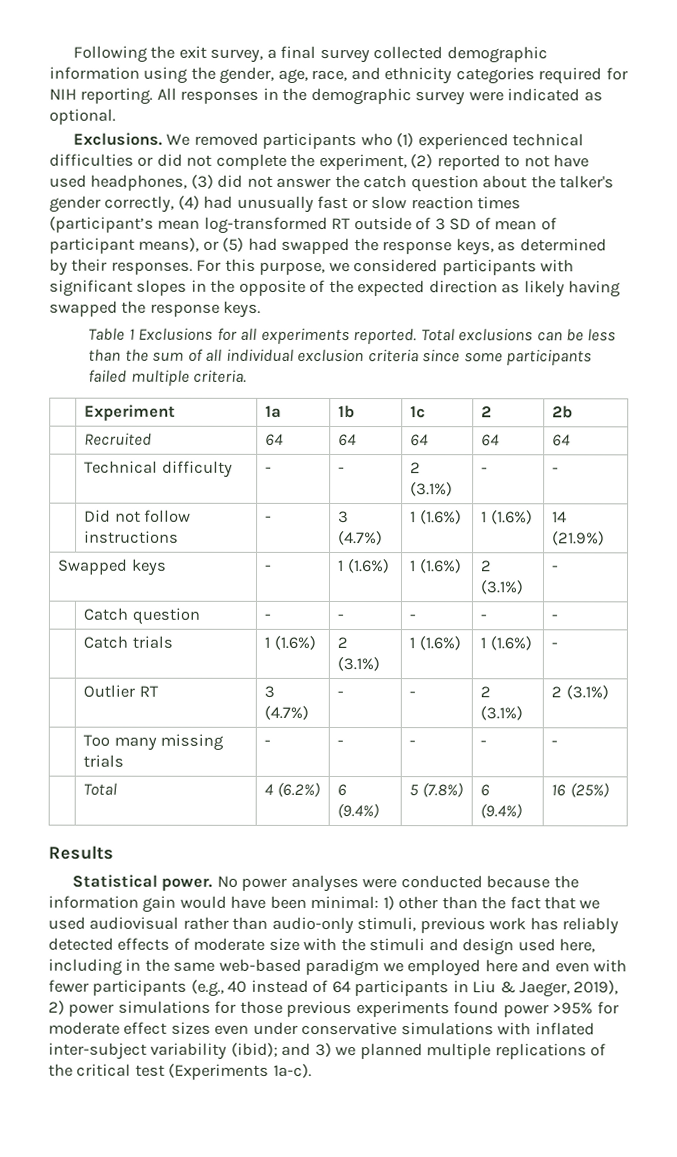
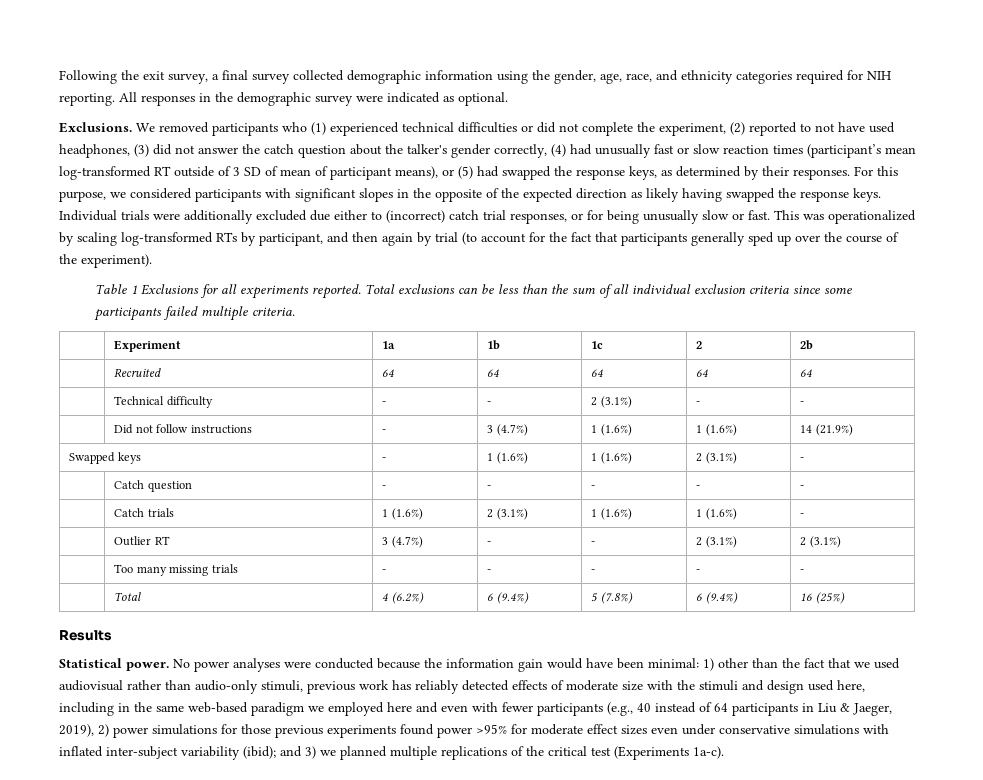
(262, 309) none -> [59,210,916,224] [59,232,899,246] [59,254,152,268] Individual trials were additionally excluded due either to (incorrect) catch trial responses, or for being unusually slow or fast. This was operationalized by scaling log-transformed RTs by participant, and then again by trial (to account for the fact that participants generally sped up over the course of the experiment).

